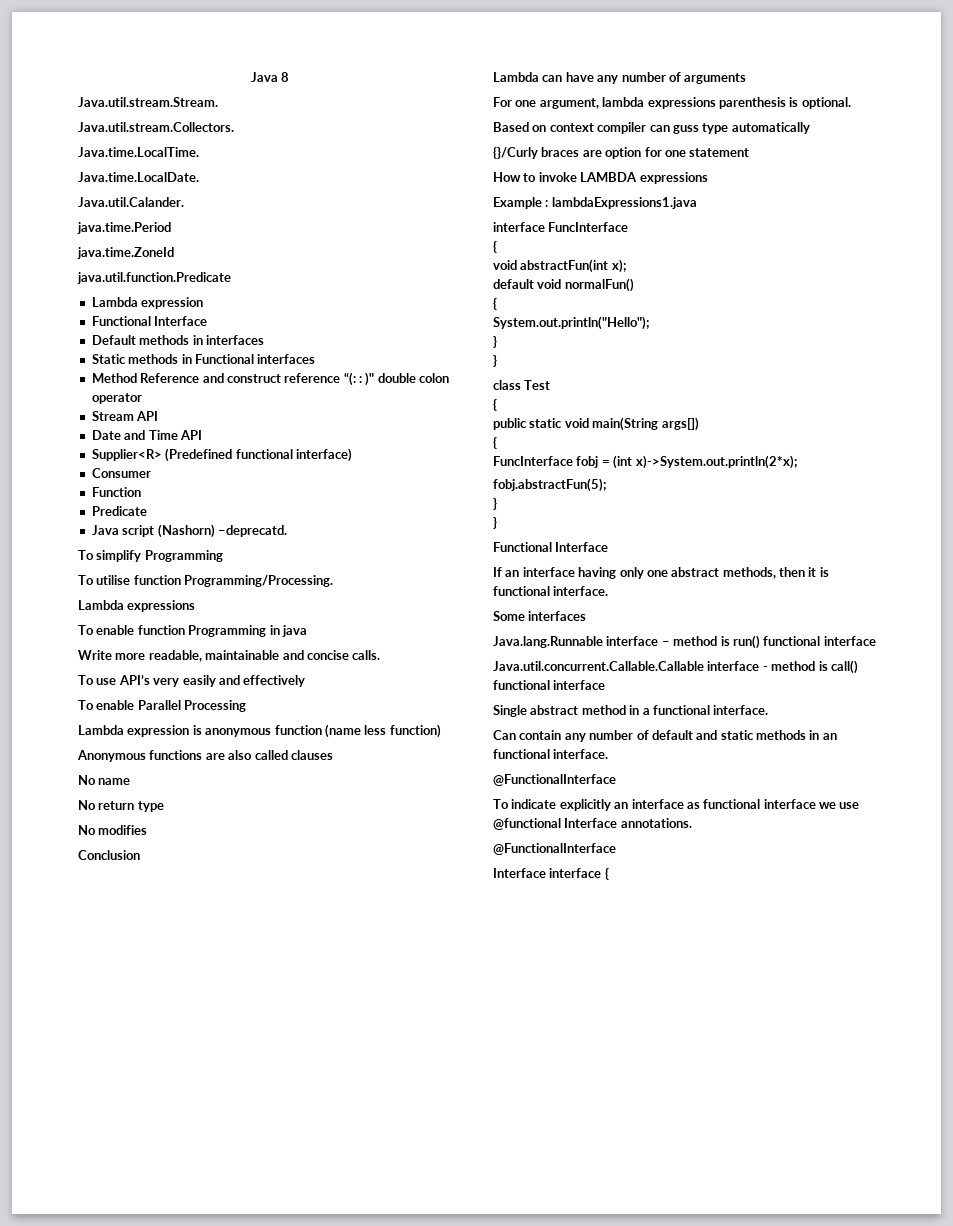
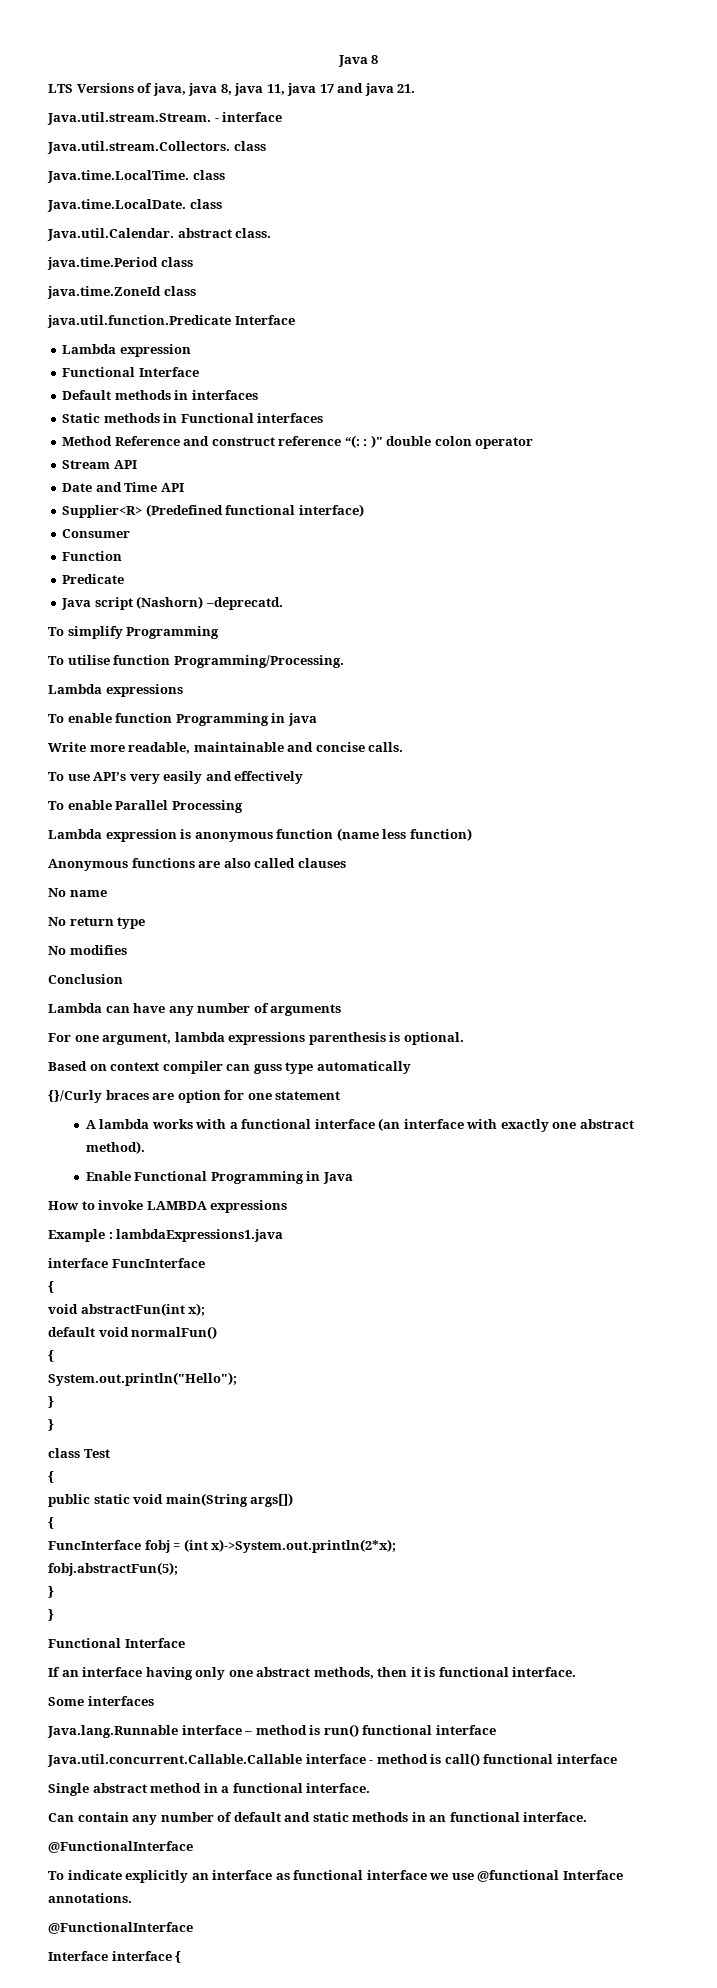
(290, 77) none -> [48,83,416,96] // LTS Versions of java, java 8, java 11, java 17 and java 21.
(218, 102) none -> [214,112,283,122] - interface
(234, 127) none -> [233,141,266,151] class
(199, 152) none -> [192,170,225,180] class
[78,197,184,207] // Java.util.Calander. -> [189,199,222,209] [47,228,272,241] class // Java.util.Calendar. abstract class.
(171, 228) none -> [160,257,193,267] class
(174, 253) none -> [163,286,196,296] class
(231, 278) none -> [234,315,295,325] Interface
(750, 152) none -> [85,1118,634,1132] [85,1141,145,1154] [85,1171,353,1184] // A lambda works with a functional interface (an interface with exactly one abstract method). // Enable Functional Programming in Java

